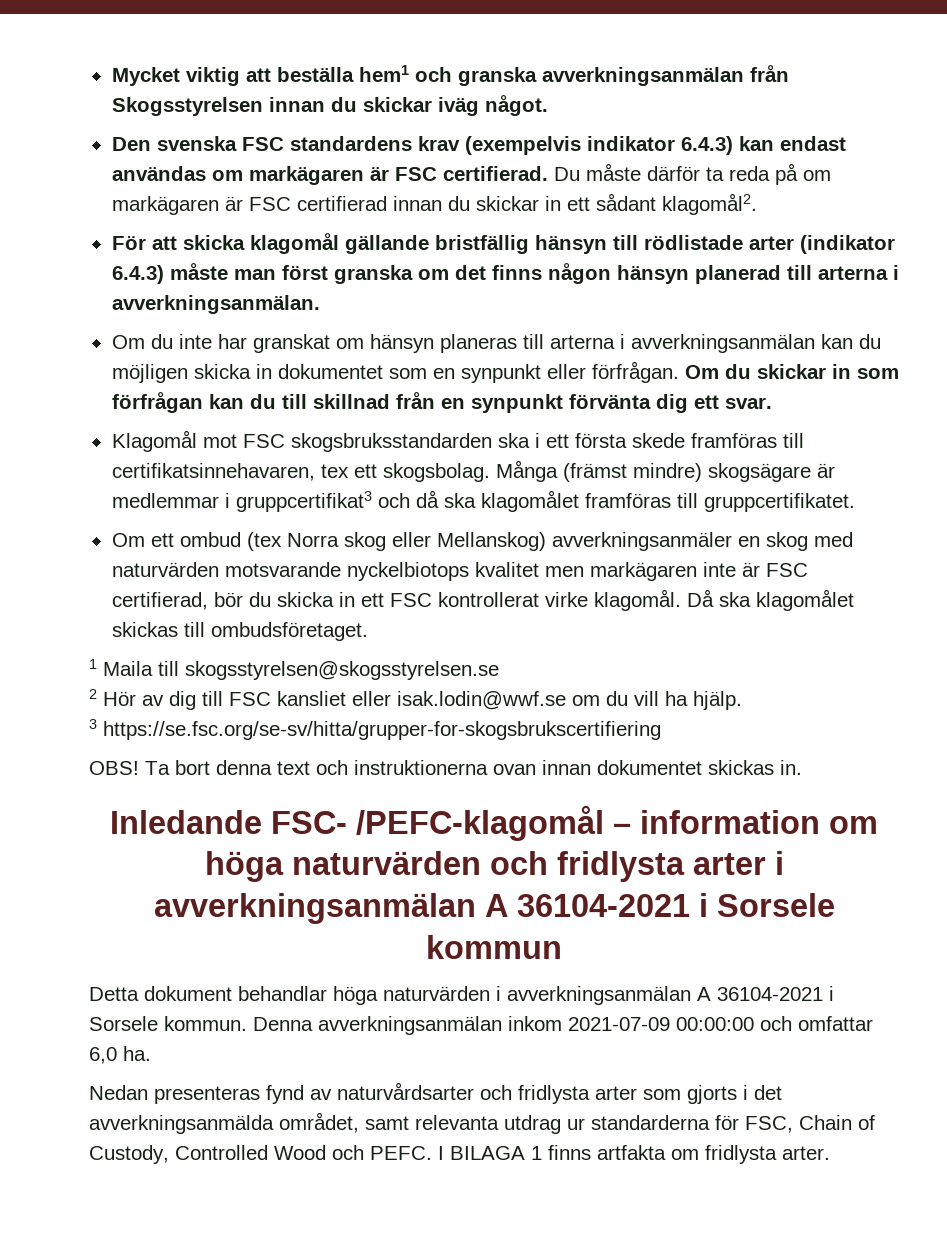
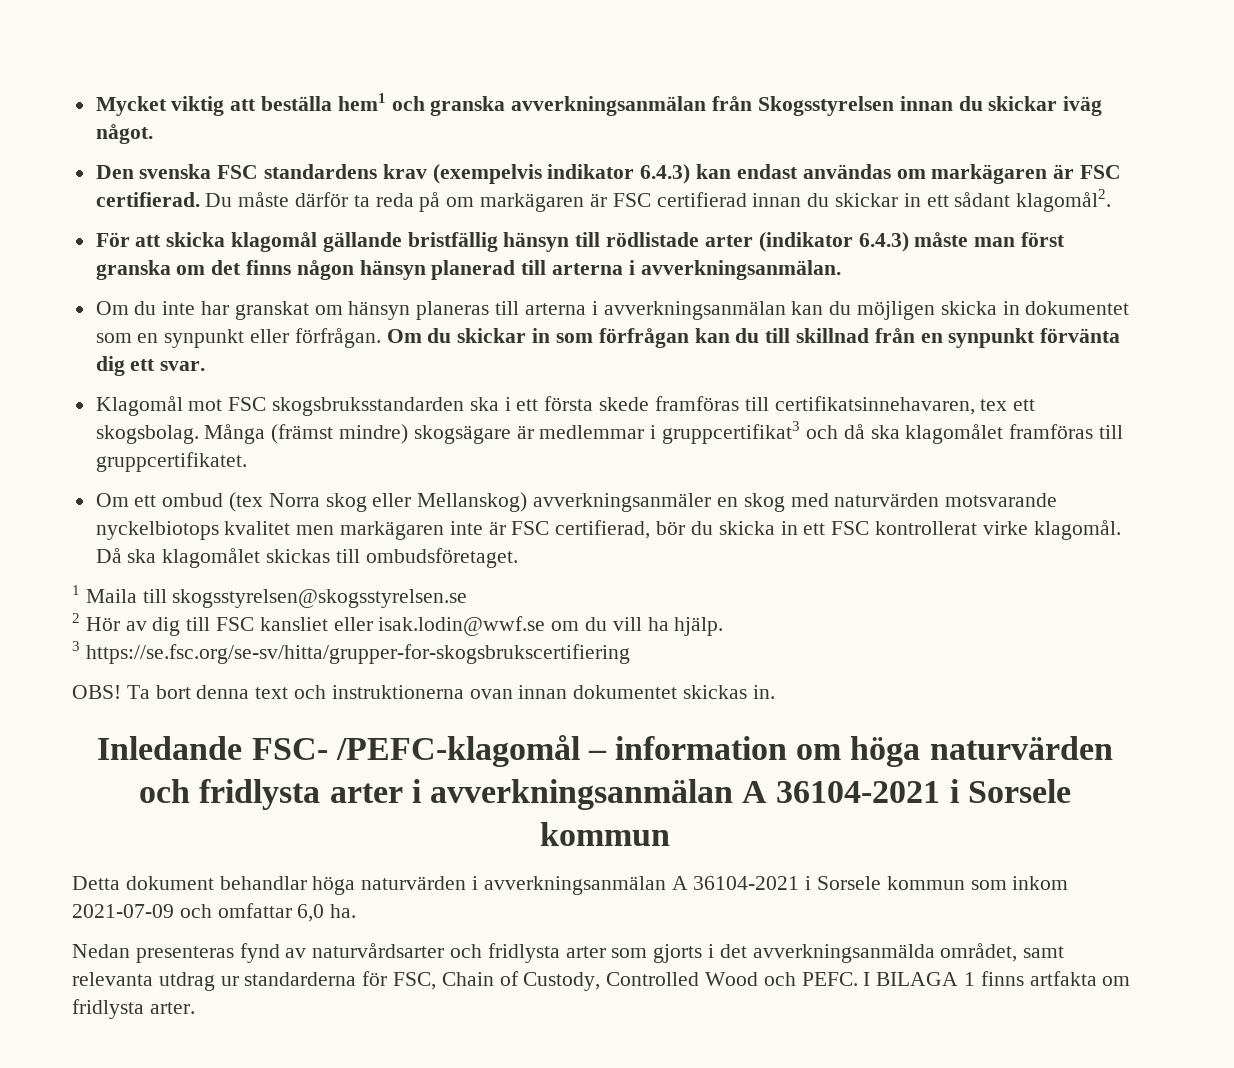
[164,1016,502,1035] kommun. Denna avverkningsanmälan -> [886,876,1007,890] kommun som
[676,1017,754,1031] 00:00:00 -> (174, 911) none

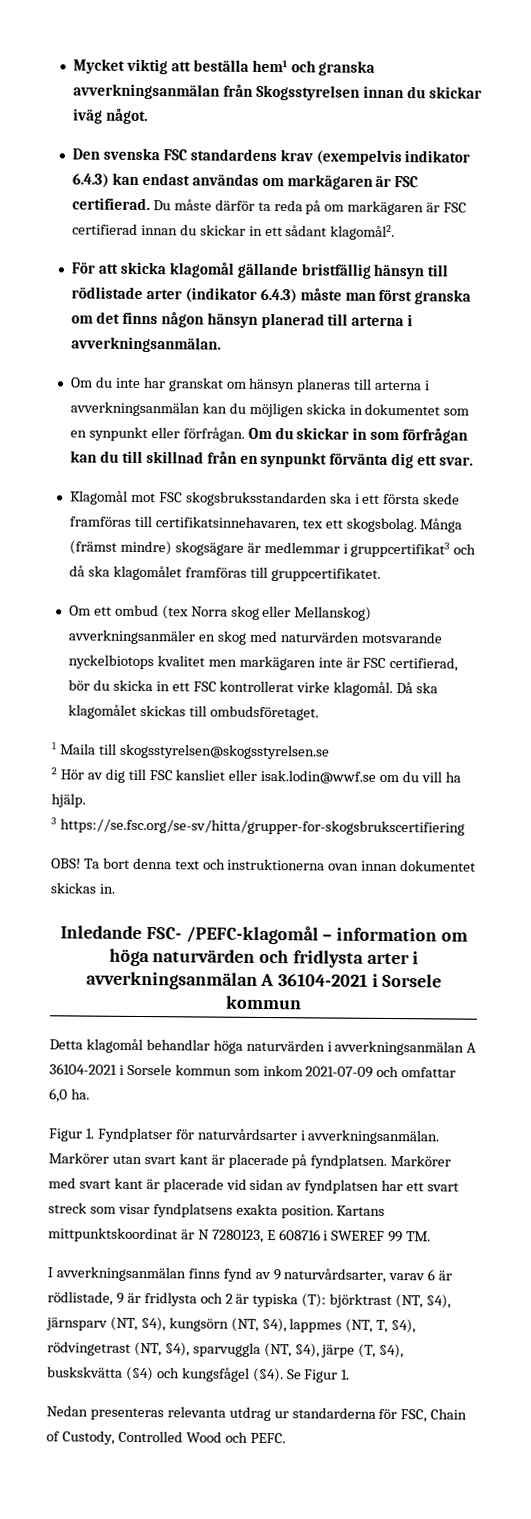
[125,876,214,890] dokument -> [85,1038,143,1054] klagomål
[72,943,1065,963] Nedan presenteras fynd av naturvårdsarter och fridlysta arter som gjorts i det avverkningsanmälda området, samt -> [48,1127,441,1145] [48,1152,452,1169] [48,1177,460,1194] [48,1202,386,1219] [48,1227,432,1243] [47,1266,453,1283] [47,1291,452,1309] [46,1316,417,1334] [47,1341,405,1359] [47,1366,351,1383] [46,1405,164,1421] Figur 1. Fyndplatser för naturvårdsarter i avverkningsanmälan. Markörer utan svart kant är placerade på fyndplatsen. Markörer med svart kant är placerade vid sidan av fyndplatsen har ett svart streck som visar fyndplatsens exakta position. Kartans mittpunktskoordinat är N 7280123, E 608716 i SWEREF 99 TM. // I avverkningsanmälan finns fynd av 9 naturvårdsarter, varav 6 är rödlistade, 9 är fridlysta och 2 är typiska (T): björktrast (NT, §4), järnsparv (NT, §4), kungsörn (NT, §4), lappmes (NT, T, §4), rödvingetrast (NT, §4), sparvuggla (NT, §4), järpe (T, §4), buskskvätta (§4) och kungsfågel (§4). Se Figur 1. // Nedan presenteras
[863,971,1131,986] [72,999,195,1019] I BILAGA 1 finns artfakta om fridlysta arter. -> (286, 1438) none

